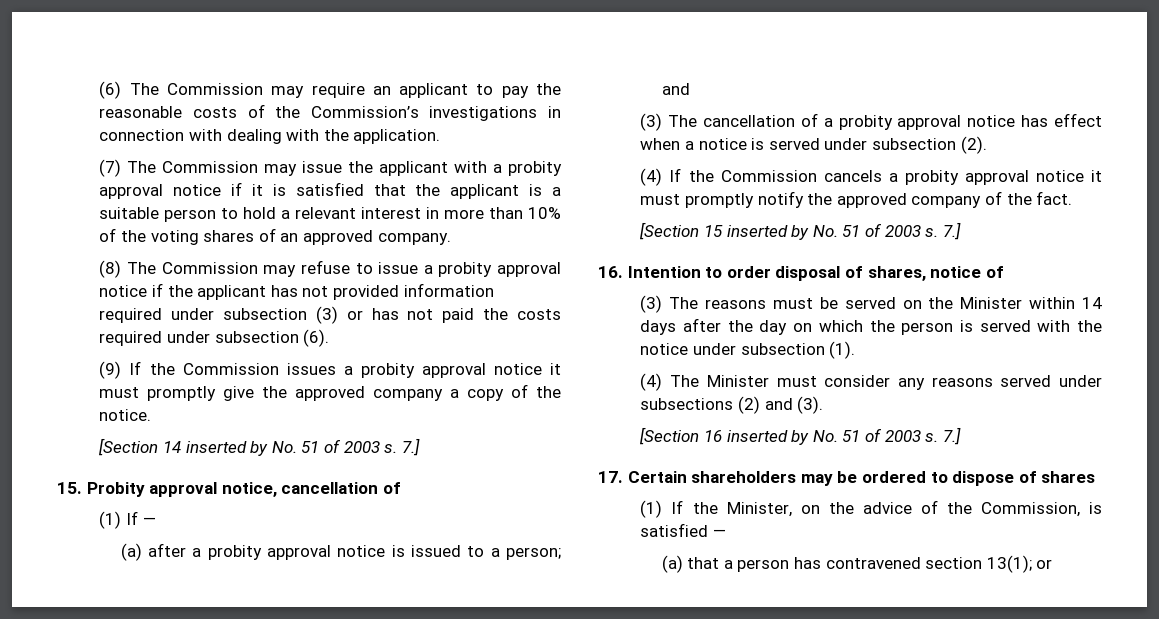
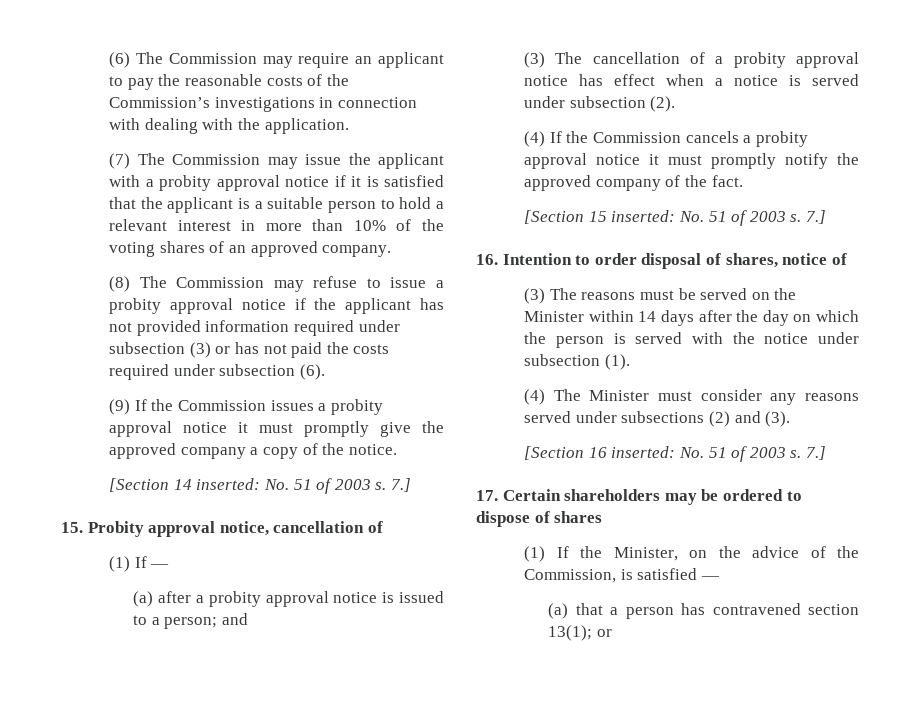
[185,441,269,456] inserted by -> [196,478,261,490] inserted:
[726,225,810,240] inserted by -> [611,210,676,222] inserted:
[726,430,810,445] inserted by -> [611,446,676,458] inserted:

